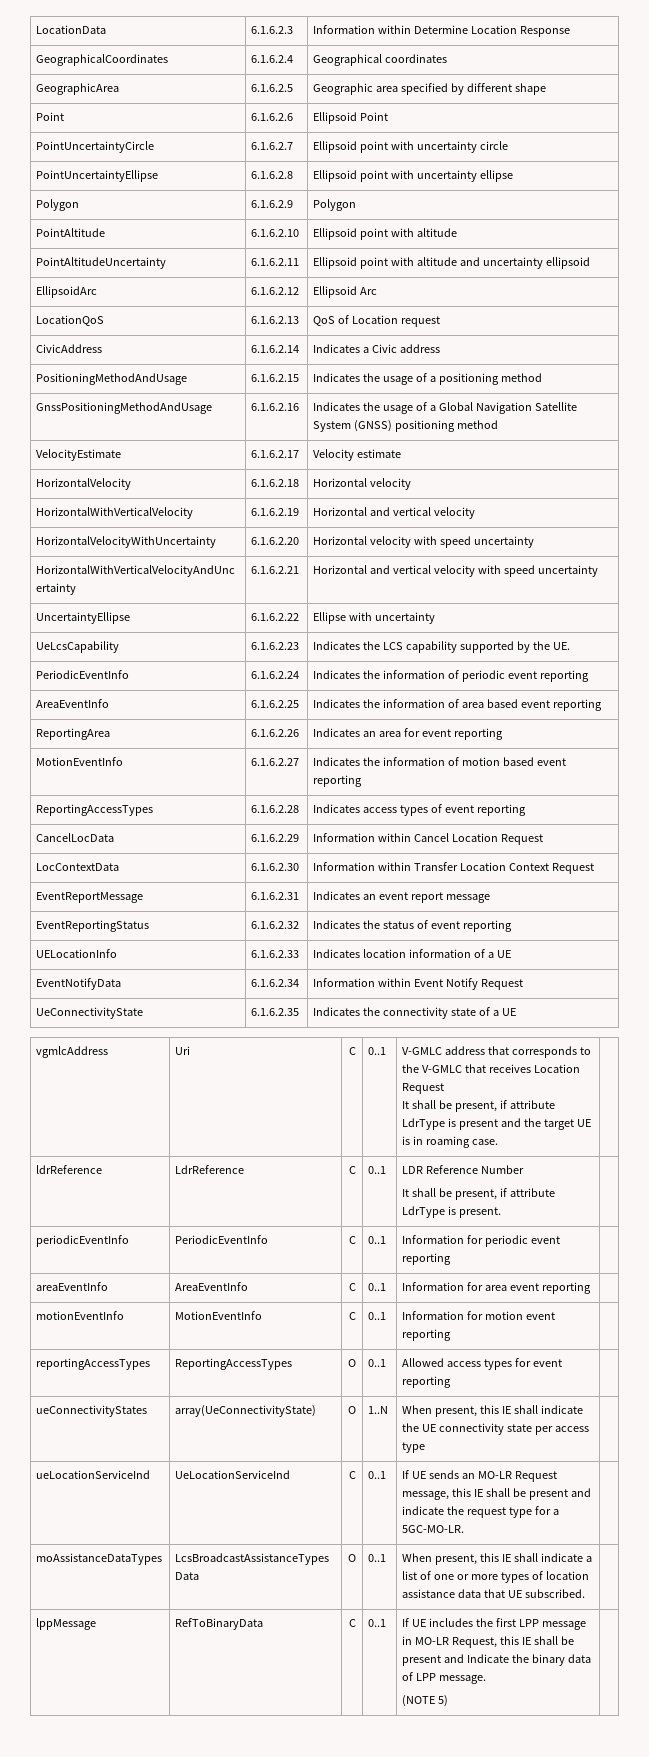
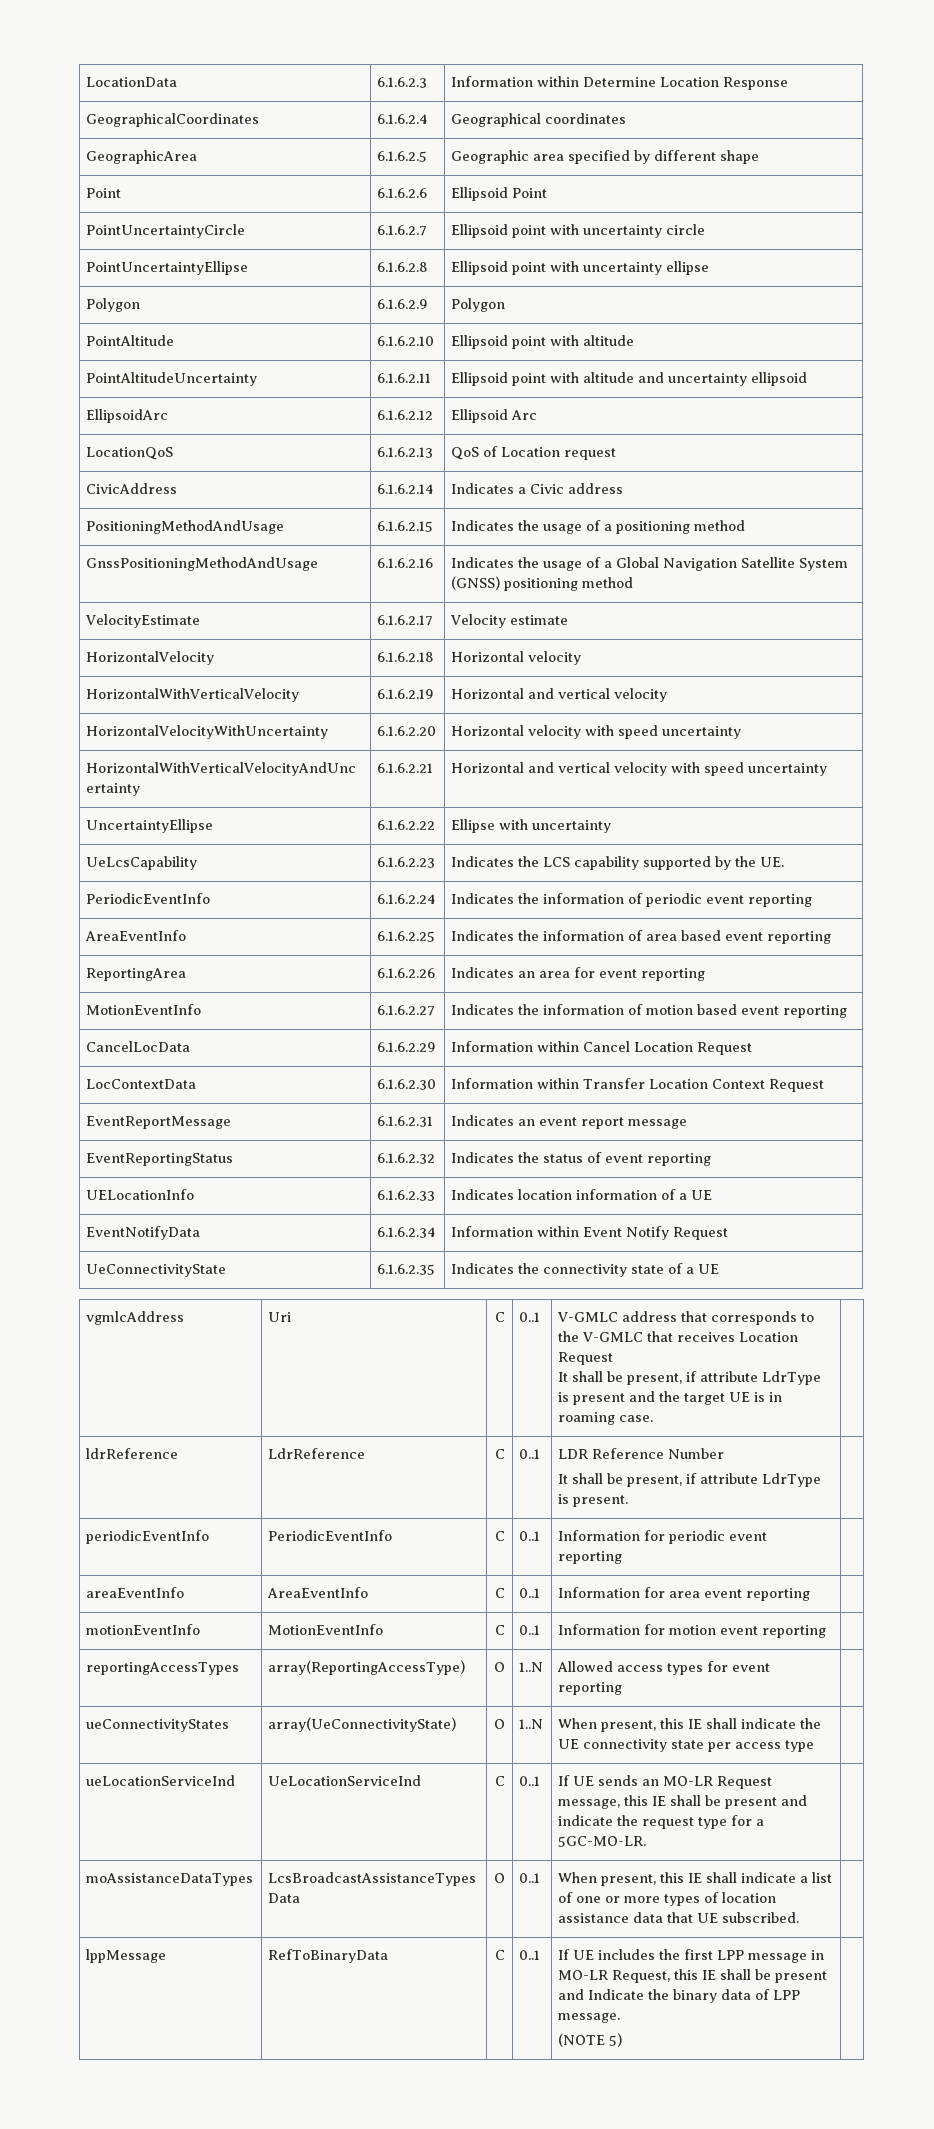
[36,804,154,816] [251,805,300,813] [313,804,527,816] // ReportingAccessTypes | 6.1.6.2.28 | Indicates access types of event reporting -> (848, 1011) none
[175,1358,293,1370] [348,1359,356,1367] [368,1359,387,1367] ReportingAccessTypes | O | 0..1 -> [268,1660,466,1675] [494,1662,505,1672] [519,1662,544,1672] array(ReportingAccessType) | O | 1..N

